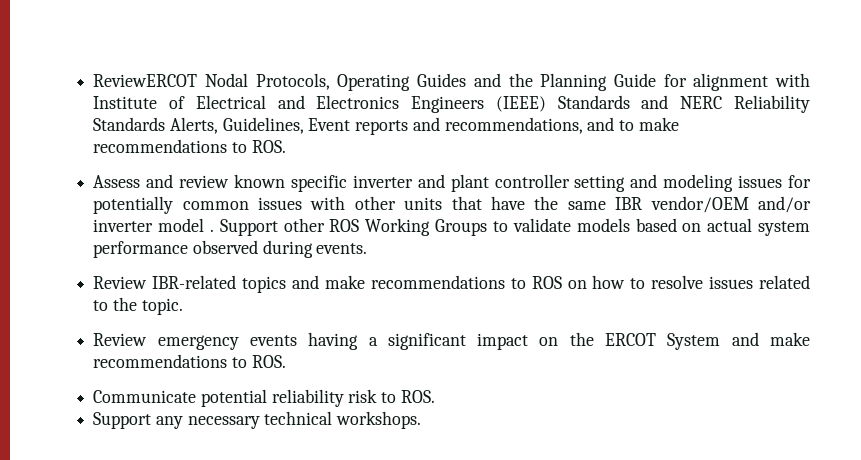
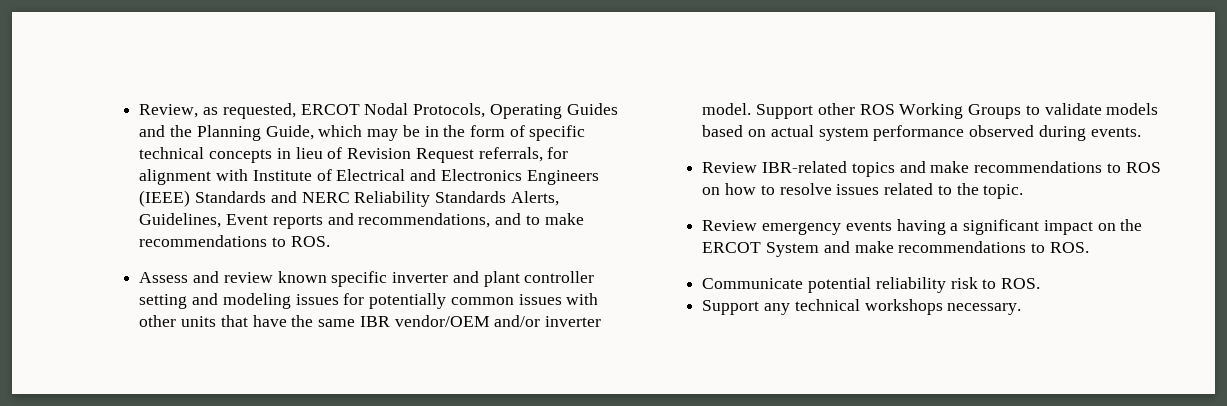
[93,74,198,87] ReviewERCOT -> [139,103,360,119] Review, as requested, ERCOT
[613,73,656,87] Guide -> [265,125,586,141] [139,147,543,163] Guide, which may be in the form of specific technical concepts in lieu of Revision Request referrals,
[158,218,214,232] model . -> [702,103,752,115] model.
[187,411,422,429] necessary technical workshops. -> [794,299,1022,315] technical workshops necessary.

